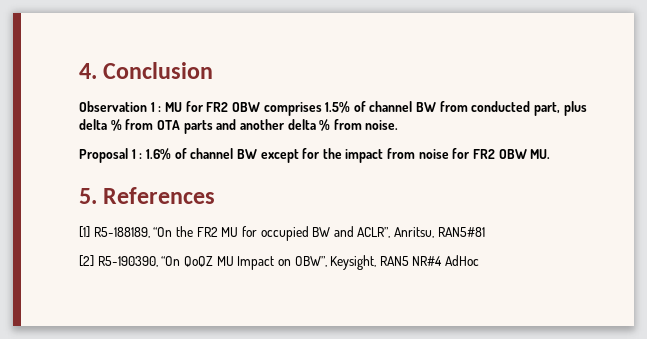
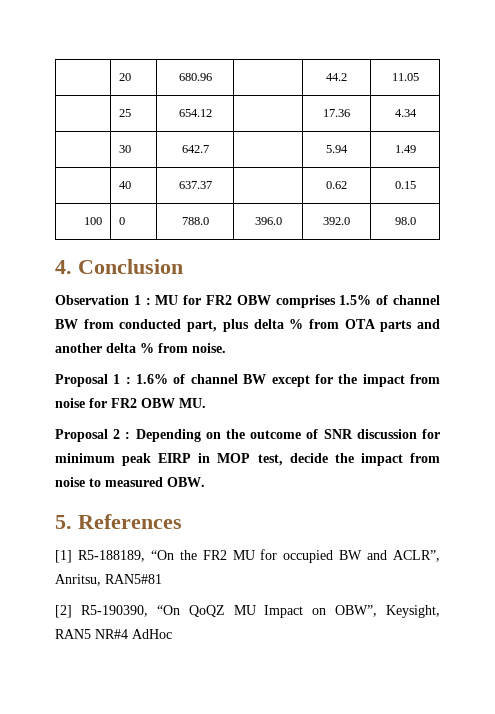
(79, 71) none -> [119,73,132,81] [178,73,212,81] [326,73,347,81] [391,73,419,81] [119,109,132,117] [178,109,212,117] [323,109,350,117] [394,109,417,117] [119,145,132,153] [181,145,209,153] [326,145,348,153] [394,145,416,153] [119,181,132,189] [178,181,212,189] [326,181,347,189] [394,181,416,189] [83,217,102,225] [119,217,126,225] [181,217,209,225] [254,217,282,225] [323,217,350,225] [394,217,416,225] | 20 | 680.96 | | 44.2 | 11.05 // | 25 | 654.12 | | 17.36 | 4.34 // | 30 | 642.7 | | 5.94 | 1.49 // | 40 | 637.37 | | 0.62 | 0.15 // 100 | 0 | 788.0 | 396.0 | 392.0 | 98.0 //
(551, 154) none -> [55,429,440,442] [55,453,440,466] [55,477,205,487] // Proposal 2 : Depending on the outcome of SNR discussion for minimum peak EIRP in MOP test, decide the impact from noise to measured OBW.

